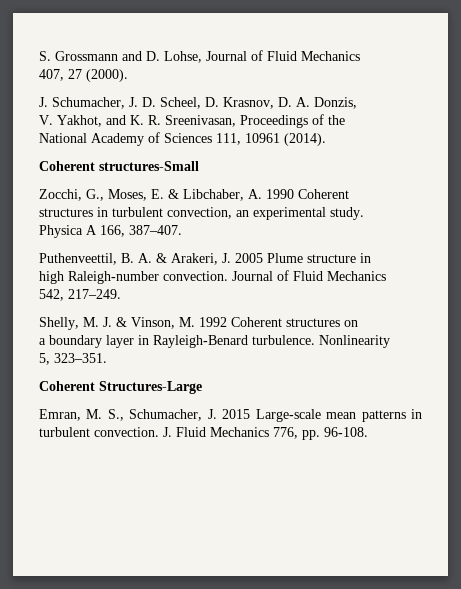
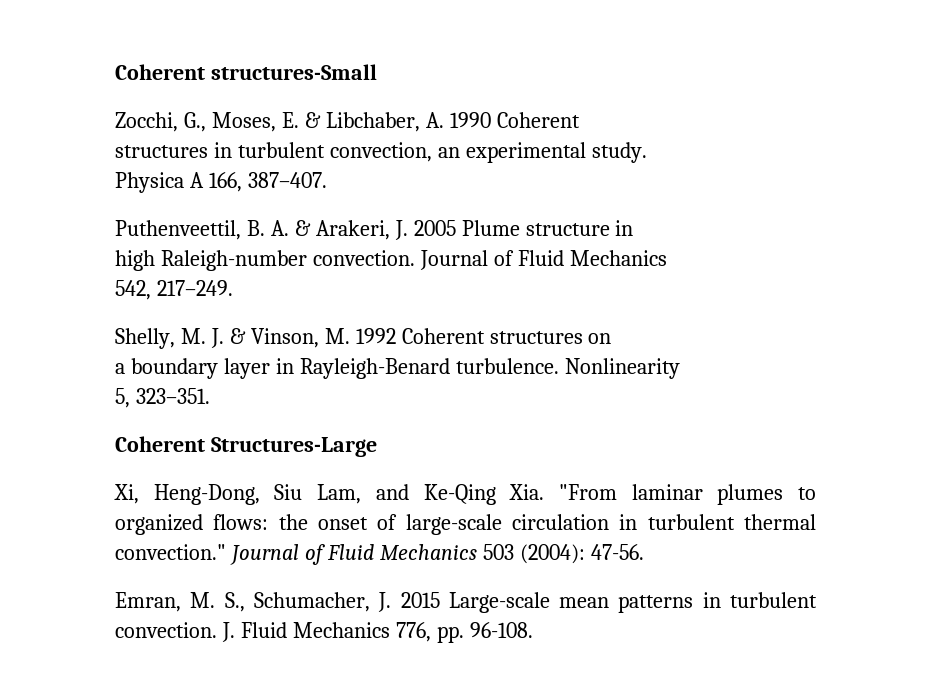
[39,50,360,63] [39,69,128,82] [39,97,357,109] [39,114,345,128] [39,132,326,146] S. Grossmann and D. Lohse, Journal of Fluid Mechanics // 407, 27 (2000). // J. Schumacher, J. D. Scheel, D. Krasnov, D. A. Donzis, // V. Yakhot, and K. R. Sreenivasan, Proceedings of the // National Academy of Sciences 111, 10961 (2014). // -> (115, 72) none
(202, 387) none -> [114,484,816,505] [115,514,816,535] [115,544,644,565] // Xi, Heng-Dong, Siu Lam, and Ke-Qing Xia. "From laminar plumes to organized flows: the onset of large-scale circulation in turbulent thermal convection." Journal of Fluid Mechanics 503 (2004): 47-56.

